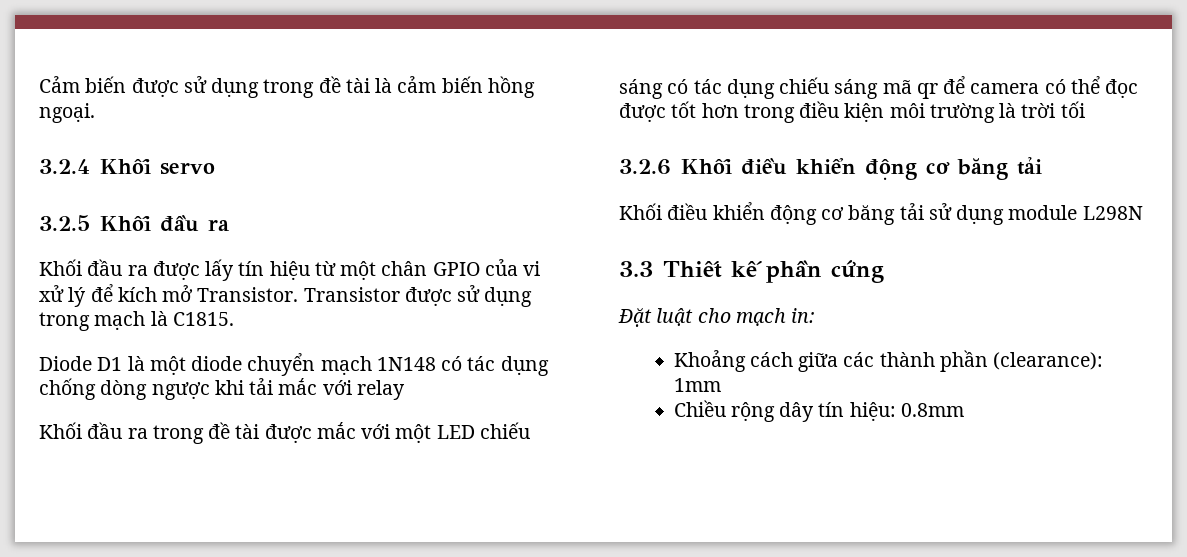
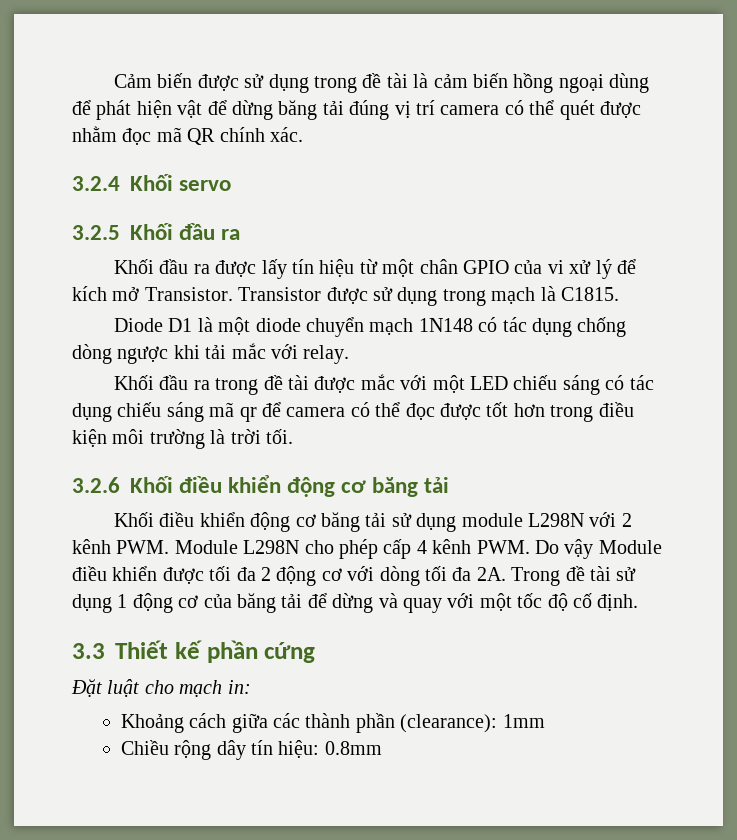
[39,103,95,123] ngoại. -> [558,73,650,93] [72,100,641,120] [72,126,303,145] ngoại dùng để phát hiện vật để dừng băng tải đúng vị trí camera có thể quét được nhằm đọc mã QR chính xác.
[356,380,405,400] relay -> [303,345,350,364] relay.
[1060,101,1085,118] tối -> [266,429,293,444] tối.
(1143, 213) none -> [589,512,632,527] [72,539,662,559] [72,566,637,586] [72,593,639,613] với 2 kênh PWM. Module L298N cho phép cấp 4 kênh PWM. Do vậy Module điều khiển được tối đa 2 động cơ với dòng tối đa 2A. Trong đề tài sử dụng 1 động cơ của băng tải để dừng và quay với một tốc độ cố định.

